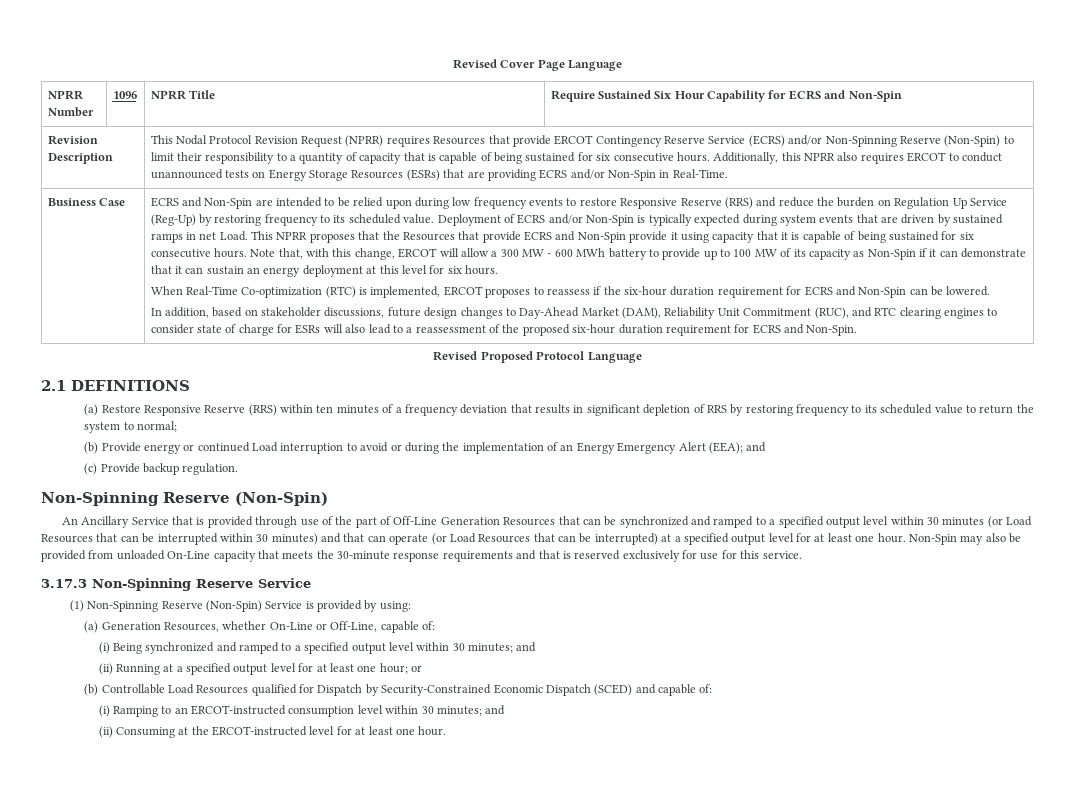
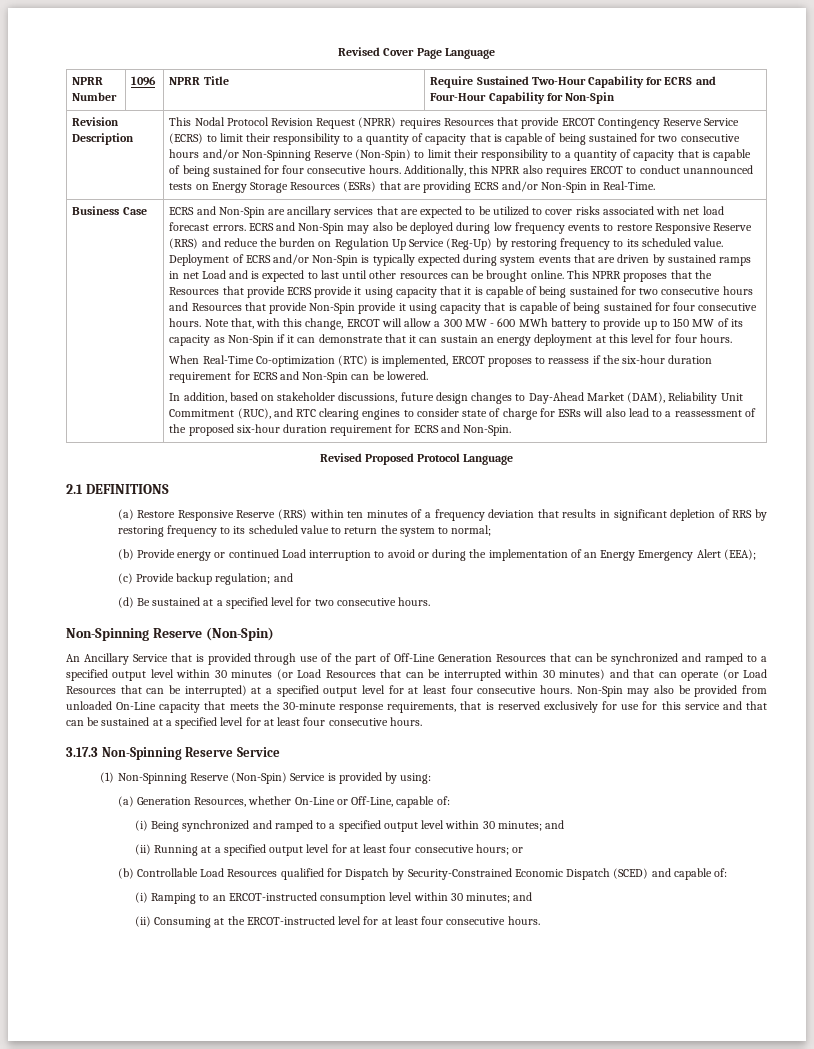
[654,91,705,99] Six Hour -> [531,77,586,85] Two-Hour
(846, 94) none -> [430,92,563,104] Four-Hour Capability for
(785, 141) none -> [206,133,740,145] [169,149,200,158] to limit their responsibility to a quantity of capacity that is capable of being sustained for two consecutive hours
[596,153,611,161] six -> [282,165,305,174] four
[275,197,412,209] intended to be relied upon -> [287,206,724,218] [169,222,454,234] ancillary services that are expected to be utilized to cover risks associated with net load forecast errors. ECRS and Non-Spin may also be deployed
[219,231,248,241] Load. -> [201,270,564,282] Load and is expected to last until other resources can be brought online.
[555,231,626,243] and Non-Spin -> (313, 291) none
[959,232,974,240] six -> [639,286,753,295] [169,302,696,314] two consecutive hours and Resources that provide Non-Spin provide it using capacity that is capable of being sustained for four
[733,249,752,257] 100 -> [673,318,690,327] 150
[447,266,462,274] six -> [674,334,697,343] four
[746,442,767,452] and -> (756, 554) none
[182,463,239,475] regulation. -> [215,573,293,585] [117,597,431,609] regulation; and // (d) Be sustained at a specified level for two consecutive hours.
[855,533,906,543] one hour. -> [450,685,572,694] four consecutive hours.
[442,550,537,562] requirements and -> [387,702,457,713] requirements,
[762,551,802,559] service. -> [684,701,767,710] [66,717,422,729] service and that can be sustained at a specified level for at least four consecutive hours.
[357,663,408,674] one hour; -> [389,844,509,855] four consecutive hours;
[395,726,447,736] one hour. -> [421,916,540,925] four consecutive hours.

